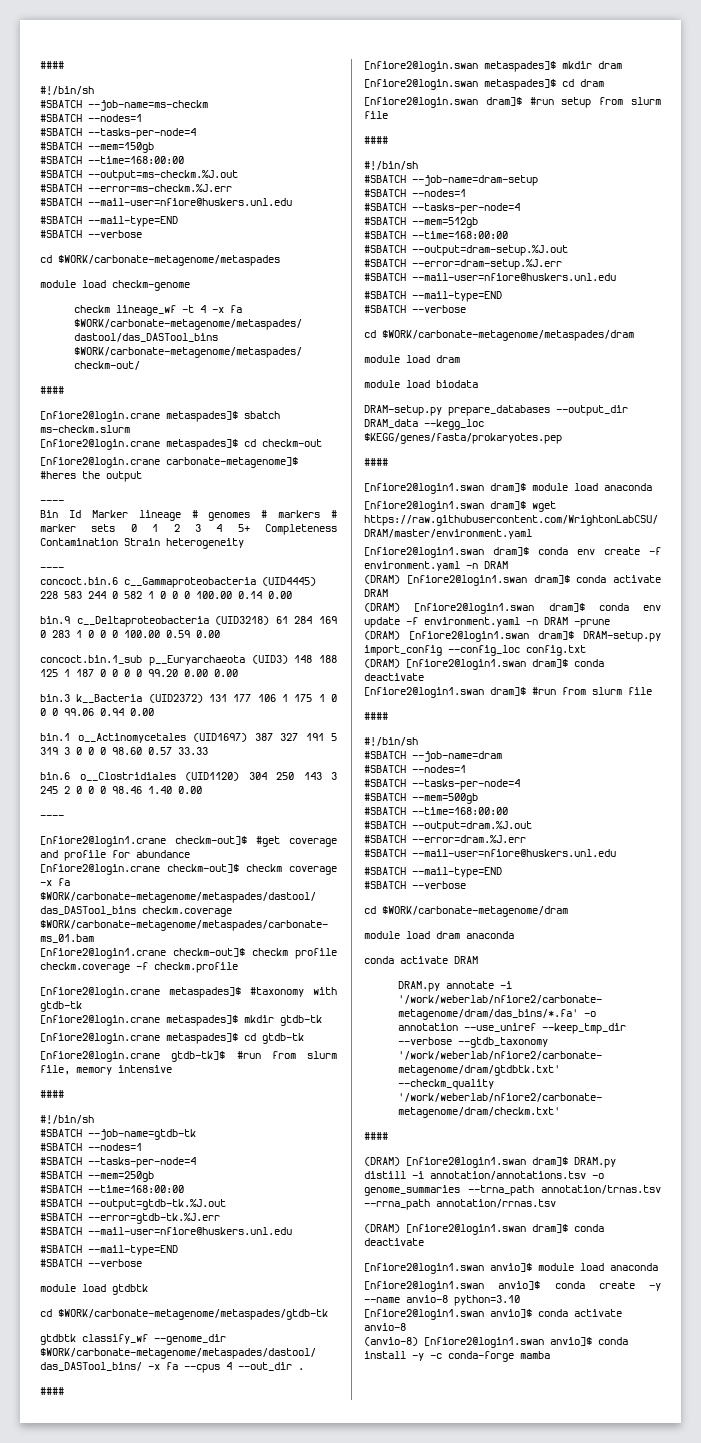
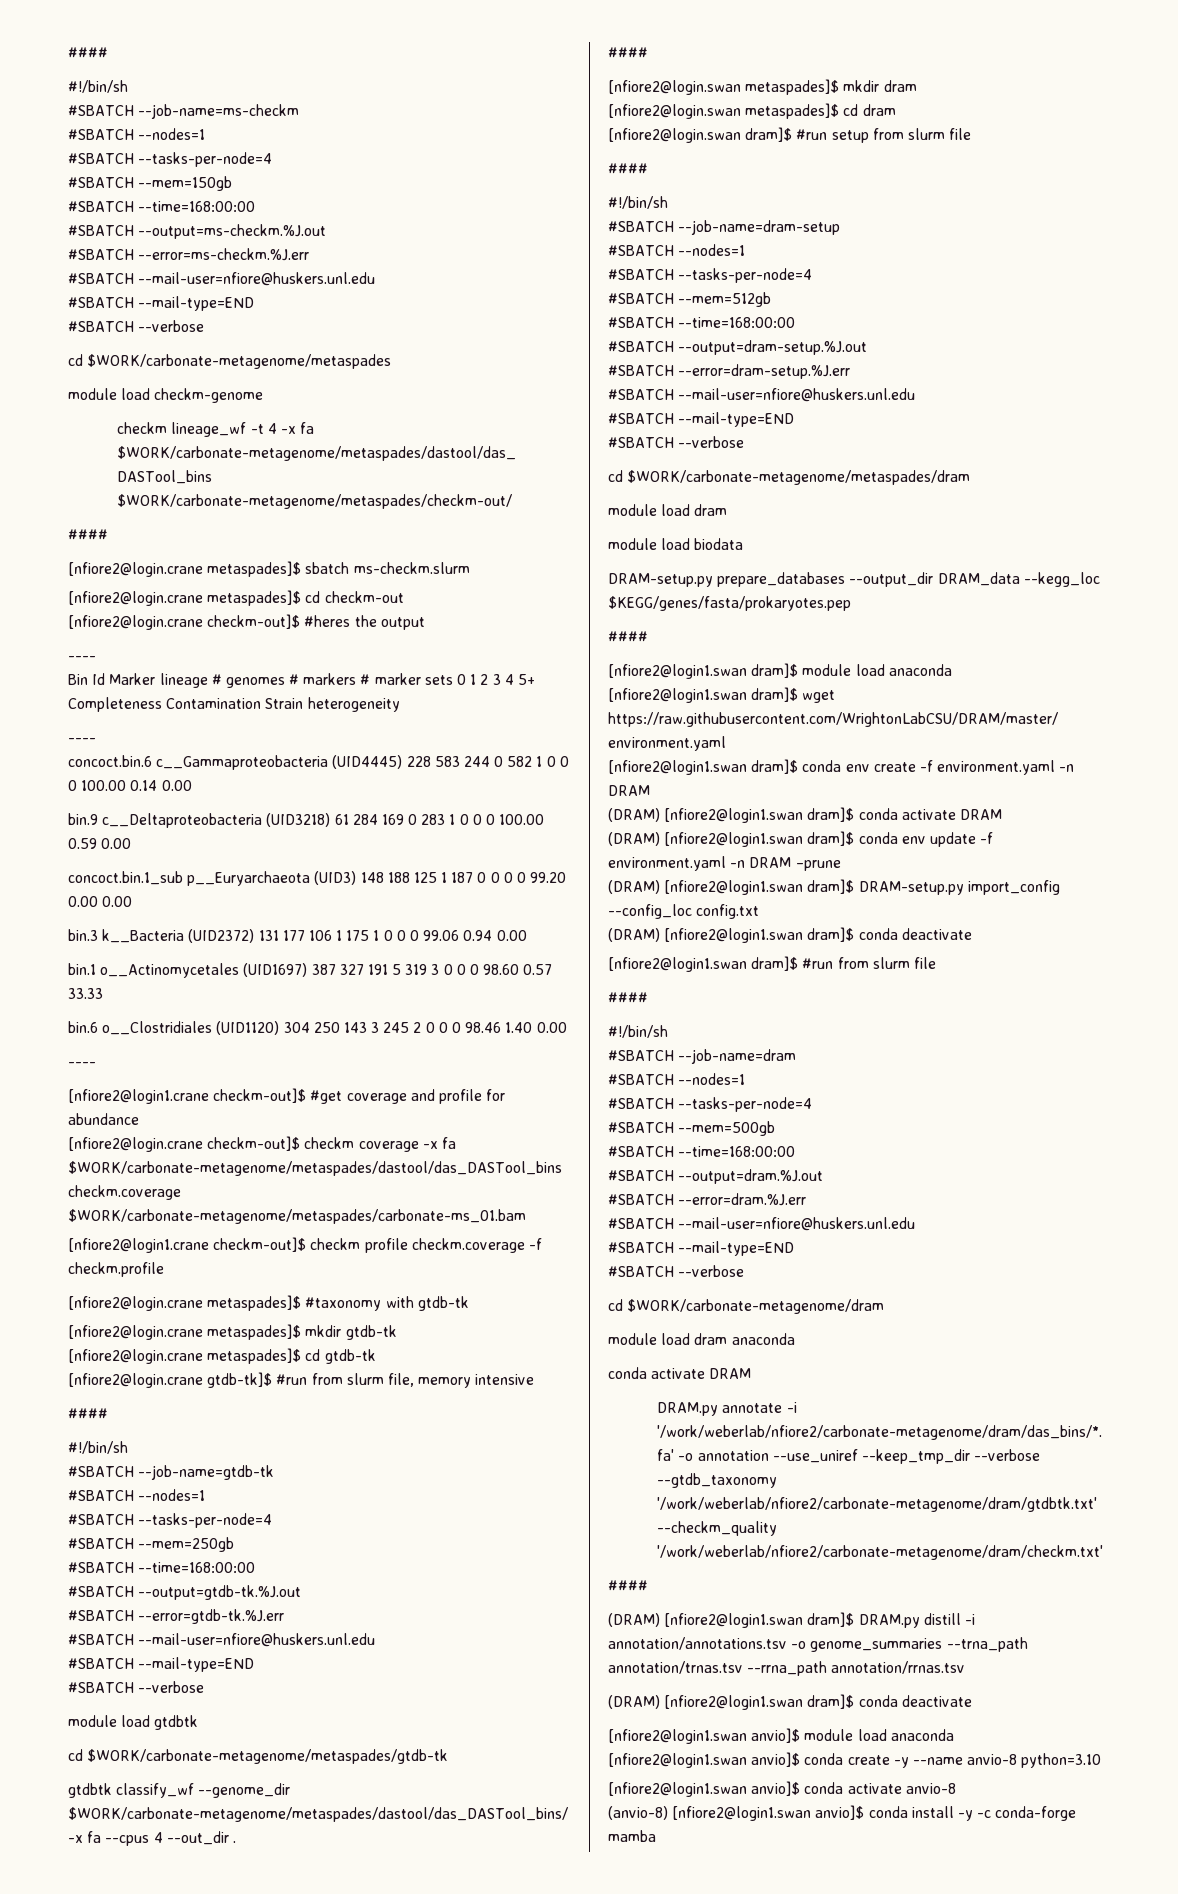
[166,457,298,468] carbonate-metagenome]$ -> [207,614,301,629] checkm-out]$

